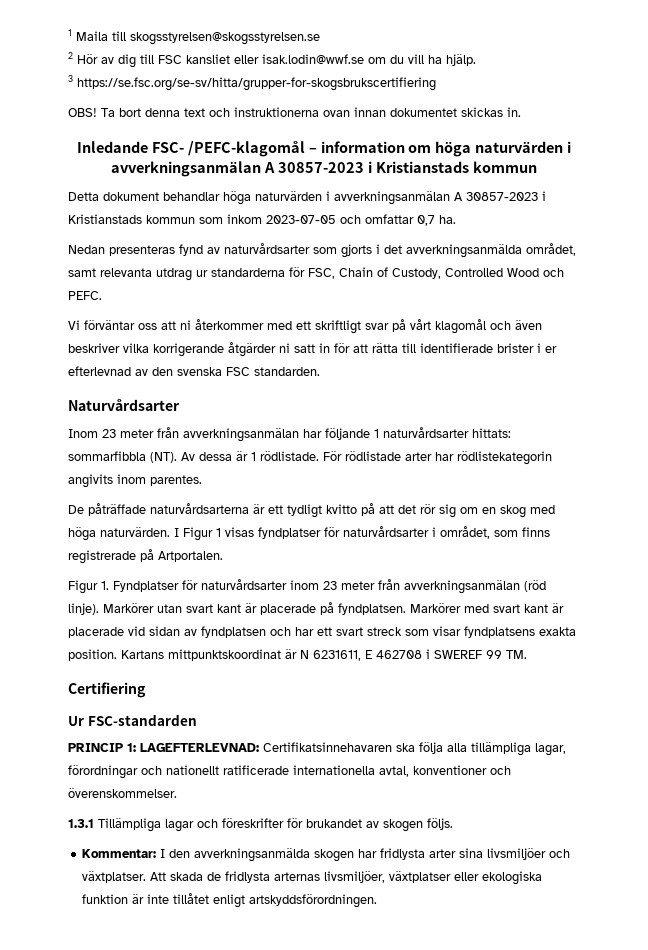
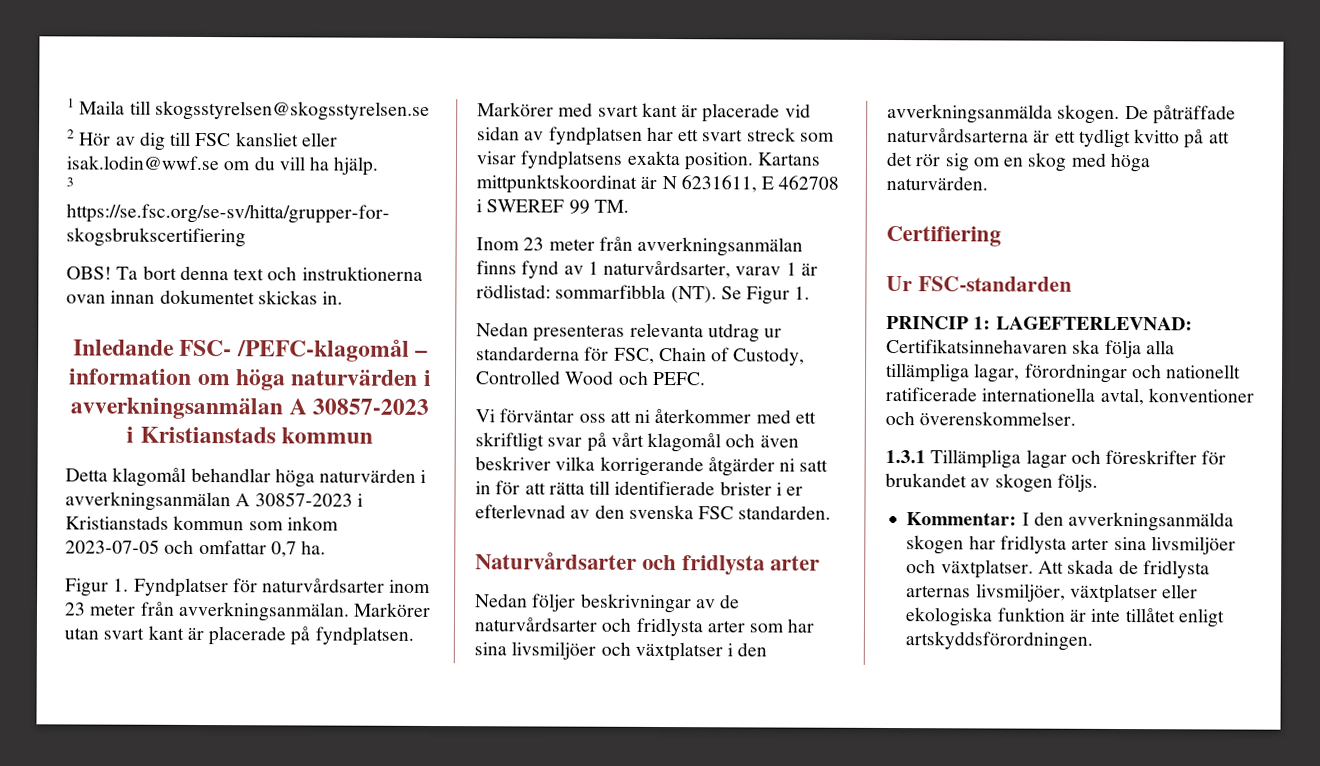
[103,192,159,201] dokument -> [112,467,187,487] klagomål
[68,243,576,258] [68,268,96,277] Nedan presenteras fynd av naturvårdsarter som gjorts i det avverkningsanmälda området, samt -> [65,577,432,598] [64,601,432,622] [64,625,414,646] [477,102,811,123] [477,126,835,146] [476,150,822,171] [476,174,840,194] [476,199,629,214] [476,236,804,257] [476,260,818,279] [476,284,811,305] [476,322,626,342] Figur 1. Fyndplatser för naturvårdsarter inom 23 meter från avverkningsanmälan. Markörer utan svart kant är placerade på fyndplatsen. Markörer med svart kant är placerade vid sidan av fyndplatsen har ett svart streck som visar fyndplatsens exakta position. Kartans mittpunktskoordinat är N 6231611, E 462708 i SWEREF 99 TM. // Inom 23 meter från avverkningsanmälan finns fynd av 1 naturvårdsarter, varav 1 är rödlistad: sommarfibbla (NT). Se Figur 1. // Nedan presenteras
[68,427,511,442] [68,451,552,465] [68,474,202,488] // Inom 23 meter från avverkningsanmälan har följande 1 naturvårdsarter hittats: sommarfibbla (NT). Av dessa är 1 rödlistade. För rödlistade arter har rödlistekategorin angivits inom parentes. // -> [642,554,821,576] [475,593,741,614] [474,617,815,637] [474,641,768,662] [887,103,1121,125] och fridlysta arter // Nedan följer beskrivningar av de naturvårdsarter och fridlysta arter som har sina livsmiljöer och växtplatser i den avverkningsanmälda skogen.
[174,526,550,541] [68,549,223,564] [68,579,546,594] [68,602,564,615] [68,626,576,638] [68,649,527,661] I Figur 1 visas fyndplatser för naturvårdsarter i området, som finns registrerade på Artportalen. // Figur 1. Fyndplatser för naturvårdsarter inom 23 meter från avverkningsanmälan (röd linje). Markörer utan svart kant är placerade på fyndplatsen. Markörer med svart kant är placerade vid sidan av fyndplatsen och har ett svart streck som visar fyndplatsens exakta position. Kartans mittpunktskoordinat är N 6231611, E 462708 i SWEREF 99 TM. -> (988, 183) none

